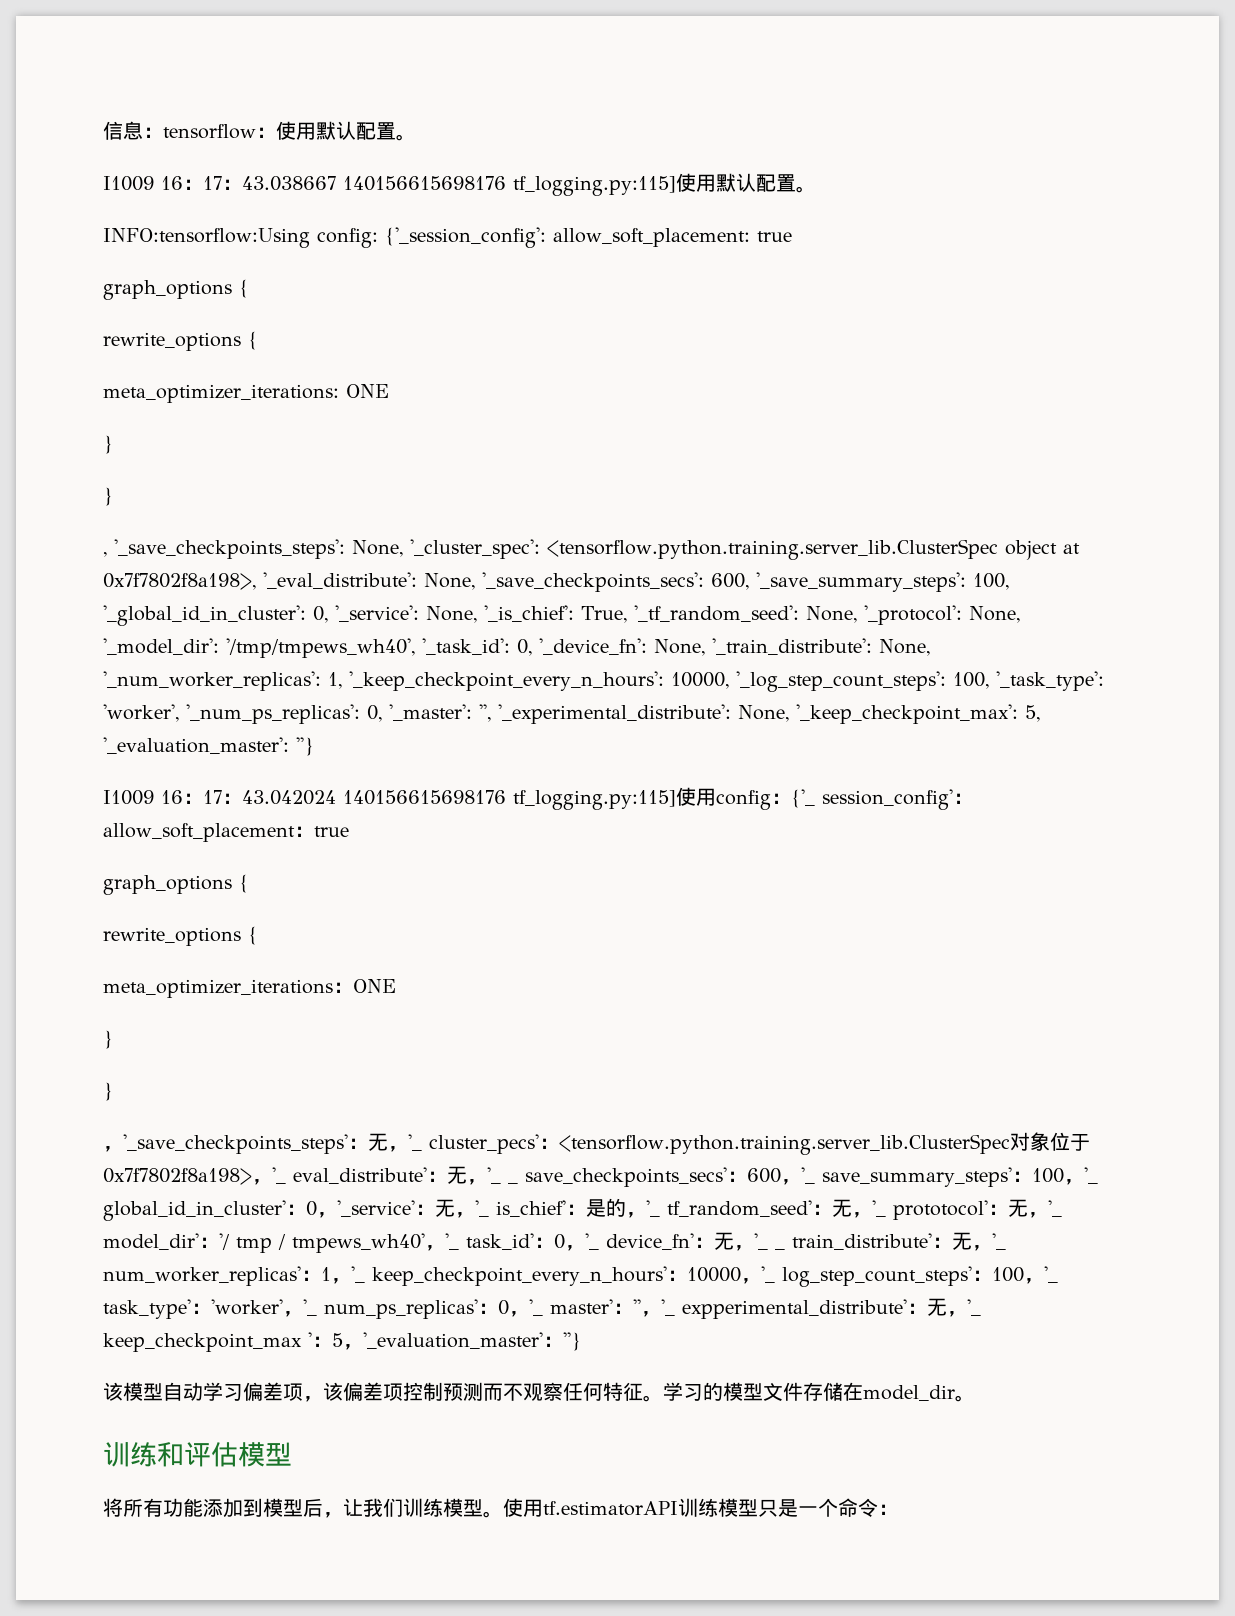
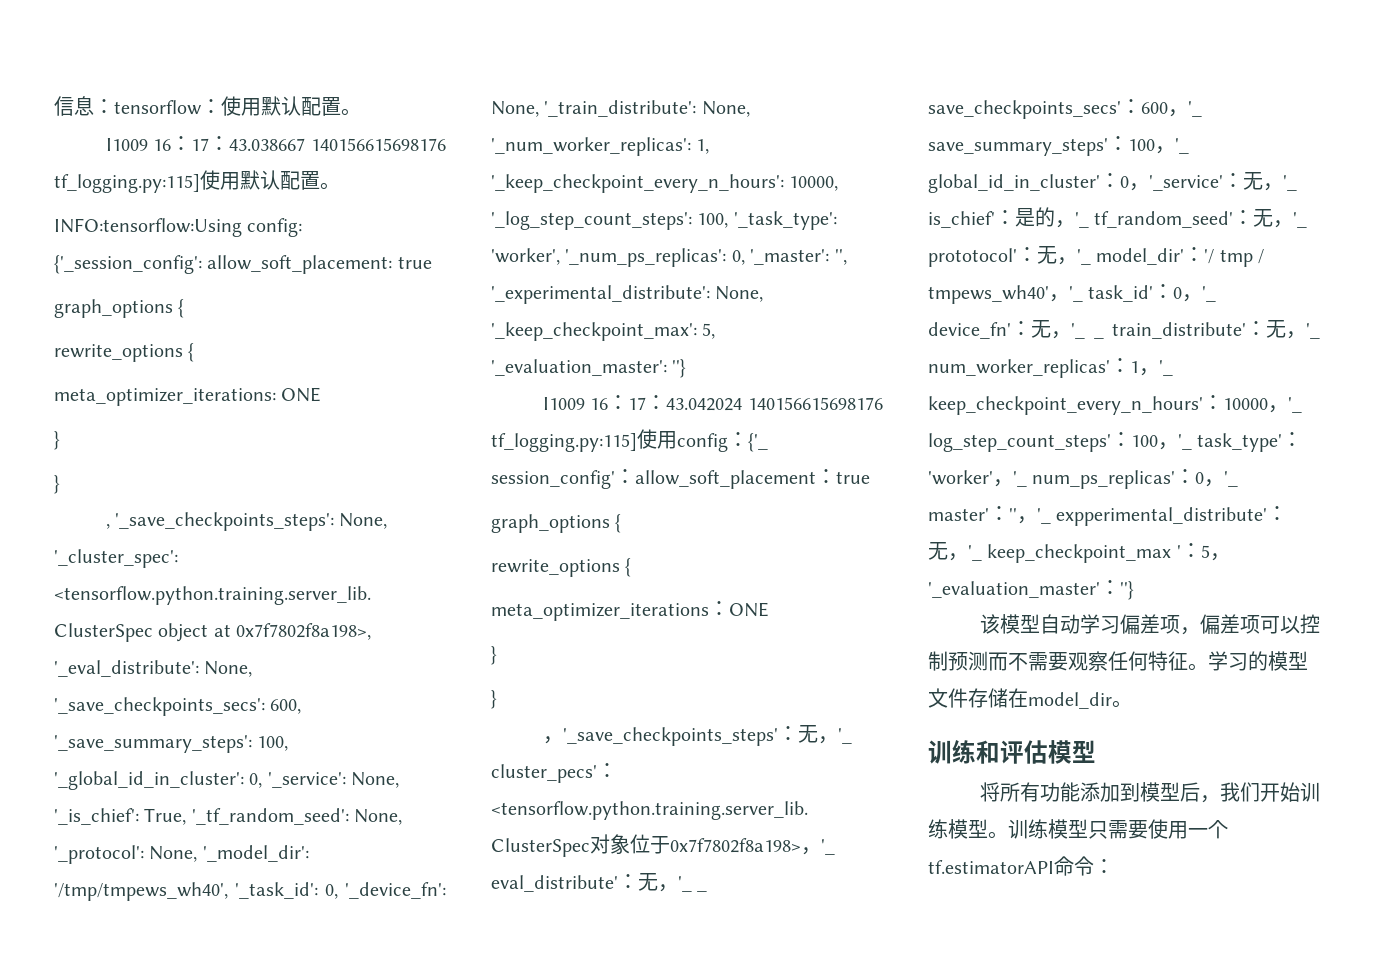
[323,1382,403,1401] 该偏差项 -> [1199,614,1300,635] 偏差项可以
(523, 1392) none -> [1028,652,1068,671] 需要
[343,1498,403,1517] 让我们 -> [1219,782,1300,802] 我们开始
[503,1498,678,1517] 使用tf.estimatorAPI -> (1008, 835) none
[778,1498,838,1517] 是一个 -> [1108,819,1228,839] [928,860,1054,874] 需要使用一个tf.estimatorAPI

